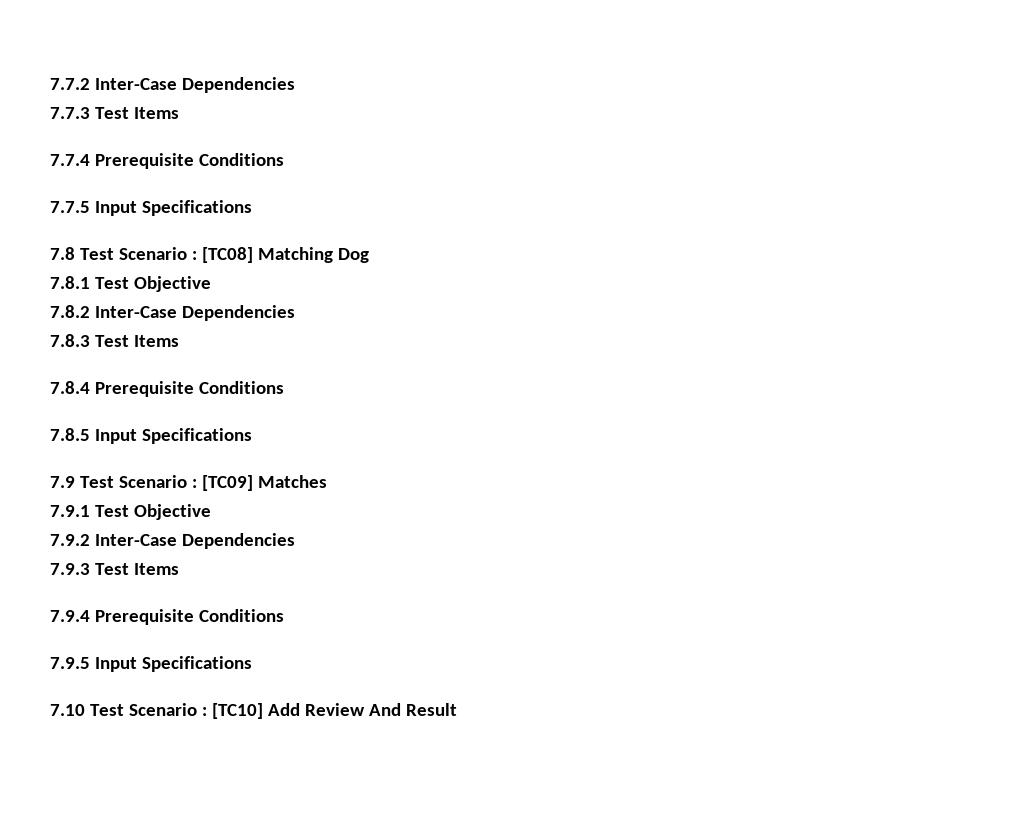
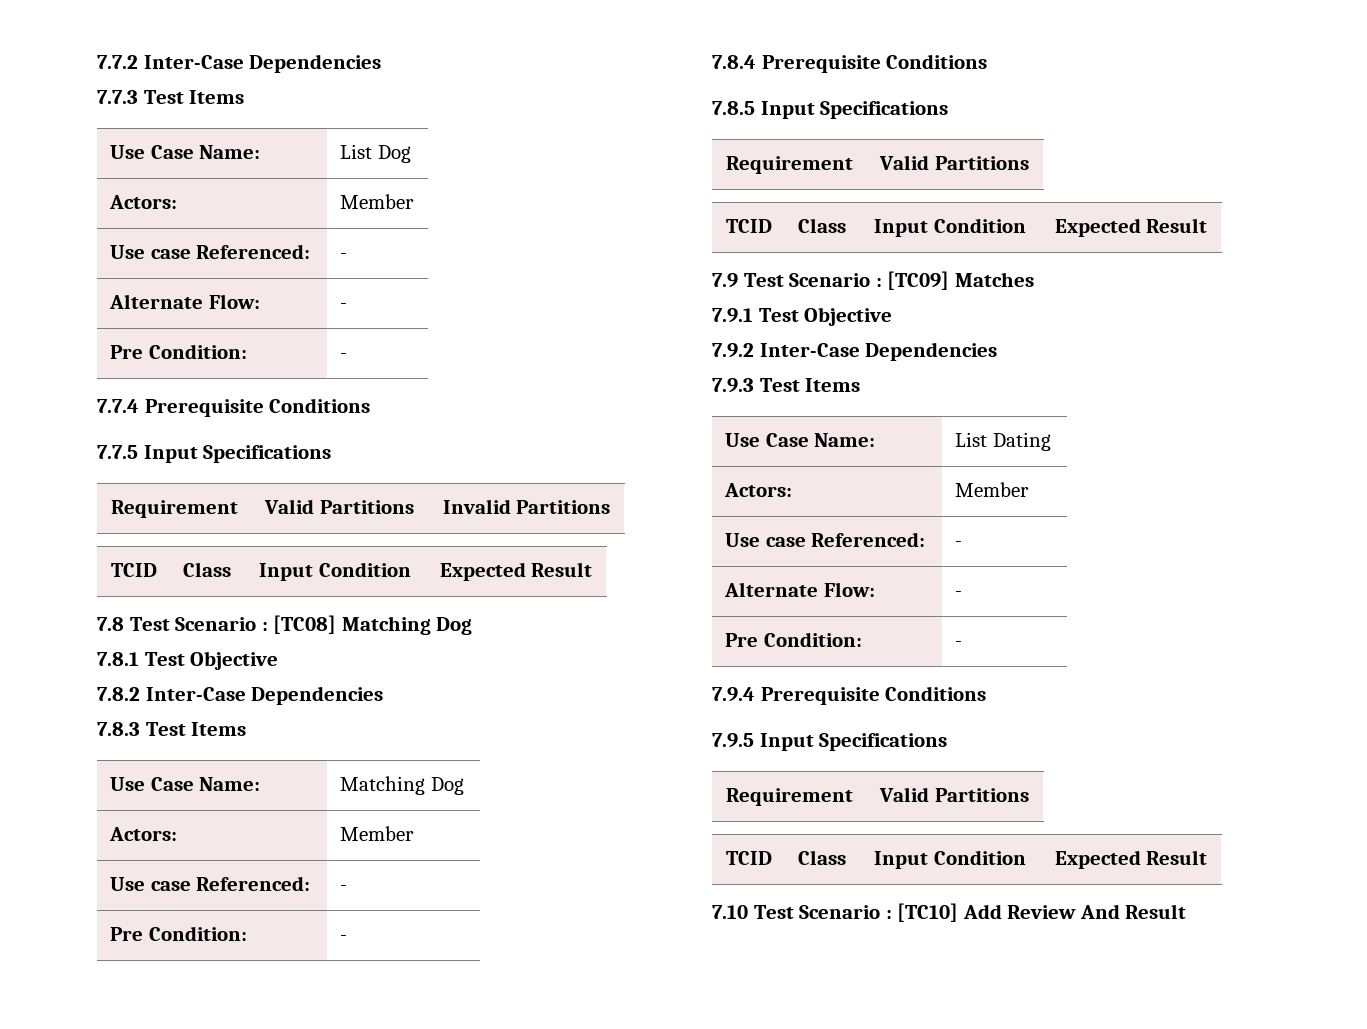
(179, 113) none -> [109,145,261,159] [339,144,411,163] [108,195,177,209] [339,194,414,209] [109,244,311,259] [339,253,347,259] [108,294,260,309] [339,303,347,309] [109,344,247,359] [339,353,347,359] // Use Case Name: | List Dog // Actors: | Member // Use case Referenced: | - // Alternate Flow: | - // Pre Condition: | -
(252, 208) none -> [110,500,238,518] [264,499,414,514] [442,499,611,514] [110,563,157,577] [183,562,231,577] [259,562,411,581] [439,562,593,581] // Requirement | Valid Partitions | Invalid Partitions // TCID | Class | Input Condition | Expected Result
(179, 341) none -> [109,777,261,791] [339,776,464,795] [108,827,177,841] [339,826,414,841] [109,876,311,891] [339,885,347,891] [109,926,247,941] [339,935,347,941] // Use Case Name: | Matching Dog // Actors: | Member // Use case Referenced: | - // Pre Condition: | -
(252, 436) none -> [725,156,853,174] [879,155,1029,170] [725,219,772,233] [798,218,846,233] [874,218,1026,237] [1054,218,1208,237] // Requirement | Valid Partitions // TCID | Class | Input Condition | Expected Result
(179, 569) none -> [724,433,876,447] [954,432,1051,451] [723,483,792,497] [954,482,1029,497] [724,532,926,547] [954,541,962,547] [723,582,875,597] [954,591,962,597] [724,632,862,647] [954,641,962,647] // Use Case Name: | List Dating // Actors: | Member // Use case Referenced: | - // Alternate Flow: | - // Pre Condition: | -
(252, 664) none -> [725,788,853,806] [879,787,1029,802] [725,851,772,865] [798,850,846,865] [874,850,1026,869] [1054,850,1208,869] // Requirement | Valid Partitions // TCID | Class | Input Condition | Expected Result

